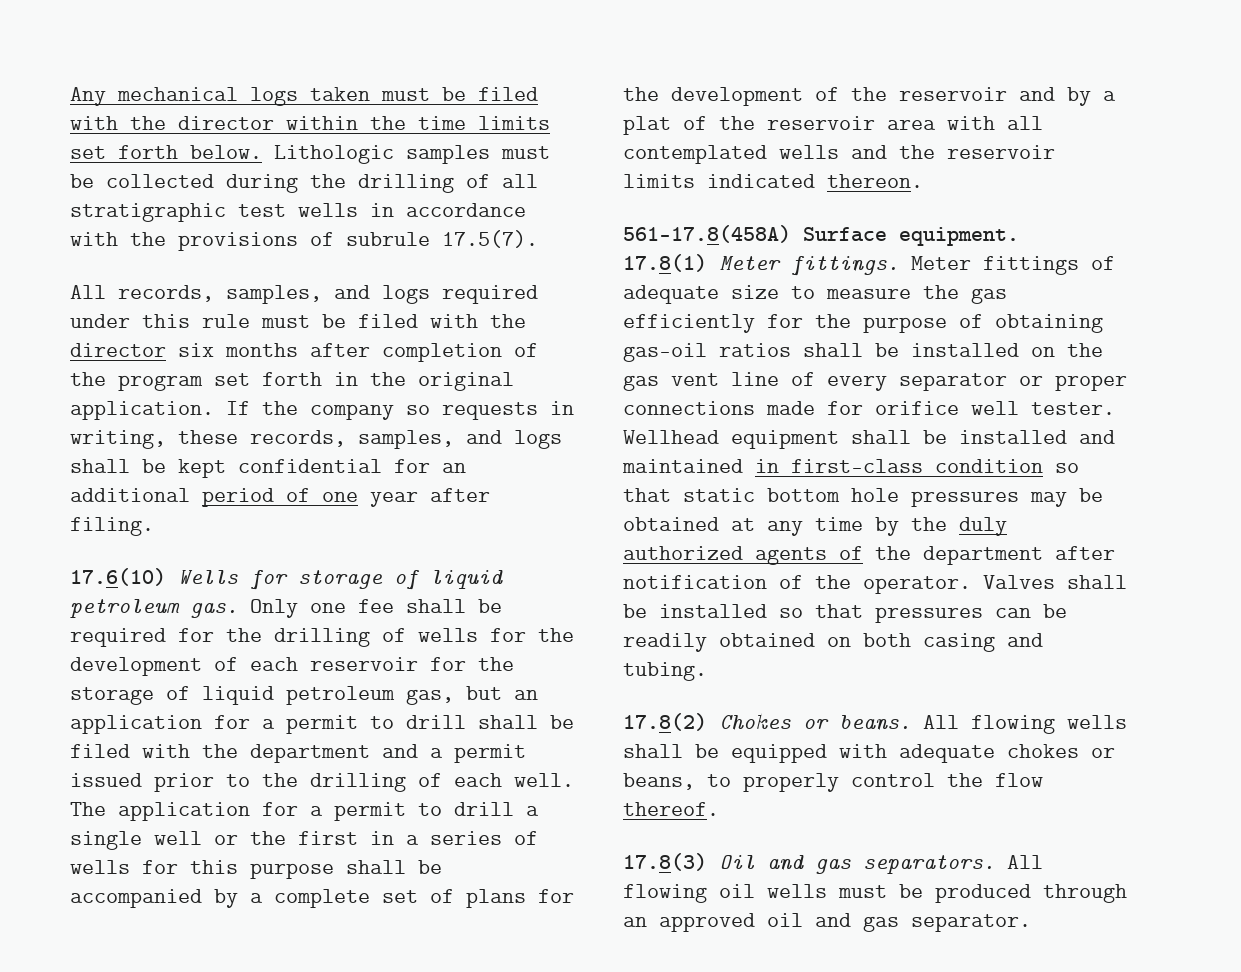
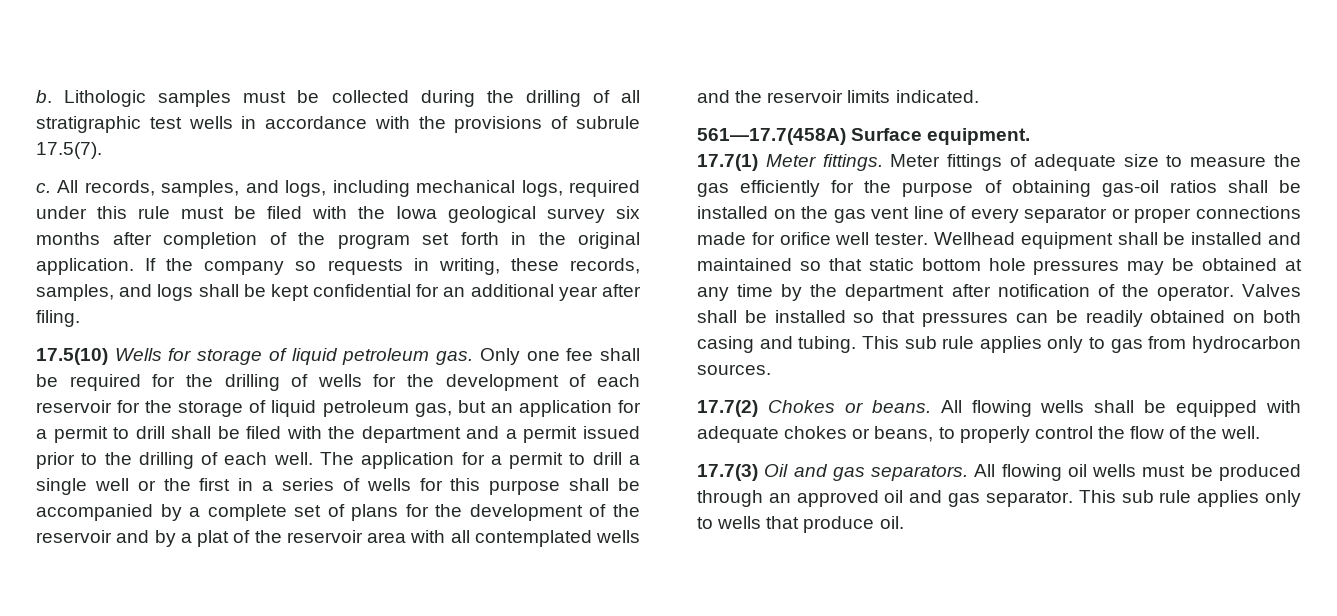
[70,87,538,106] [70,116,550,130] [70,145,262,159] Any mechanical logs taken must be filed with the director within the time limits set forth below. -> [36,90,52,103] b.
(538, 239) none -> [36,183,51,193] c.
[382,285,430,304] logs -> [285,180,563,197] logs, including mechanical logs,
[70,343,166,357] director -> [396,206,605,223] Iowa geological survey
[202,488,358,507] period of one -> (554, 290) none
[70,568,166,586] 17.6(10) -> [36,348,108,365] 17.5(10)
[707,174,923,188] [623,225,791,243] indicated thereon. // 561—17.8(458A) -> [895,90,979,103] [697,128,846,145] indicated. // 561—17.7(458A)
[623,254,707,272] 17.8(1) -> [697,154,758,171] 17.7(1)
[755,459,1043,473] in first-class condition -> (792, 264) none
[959,517,1007,536] [623,546,911,565] duly authorized agents of the -> (838, 290) none
[623,713,707,731] // 17.8(2) -> [861,336,1301,353] [697,364,771,375] [697,400,758,417] This sub rule applies only to gas from hydrocarbon sources. // 17.7(2)
[623,802,719,816] [623,853,707,871] thereof. // 17.8(3) -> [1169,426,1261,439] [697,464,758,481] of the well. // 17.7(3)
(1031, 923) none -> [1078,490,1301,507] [697,516,904,533] This sub rule applies only to wells that produce oil.

